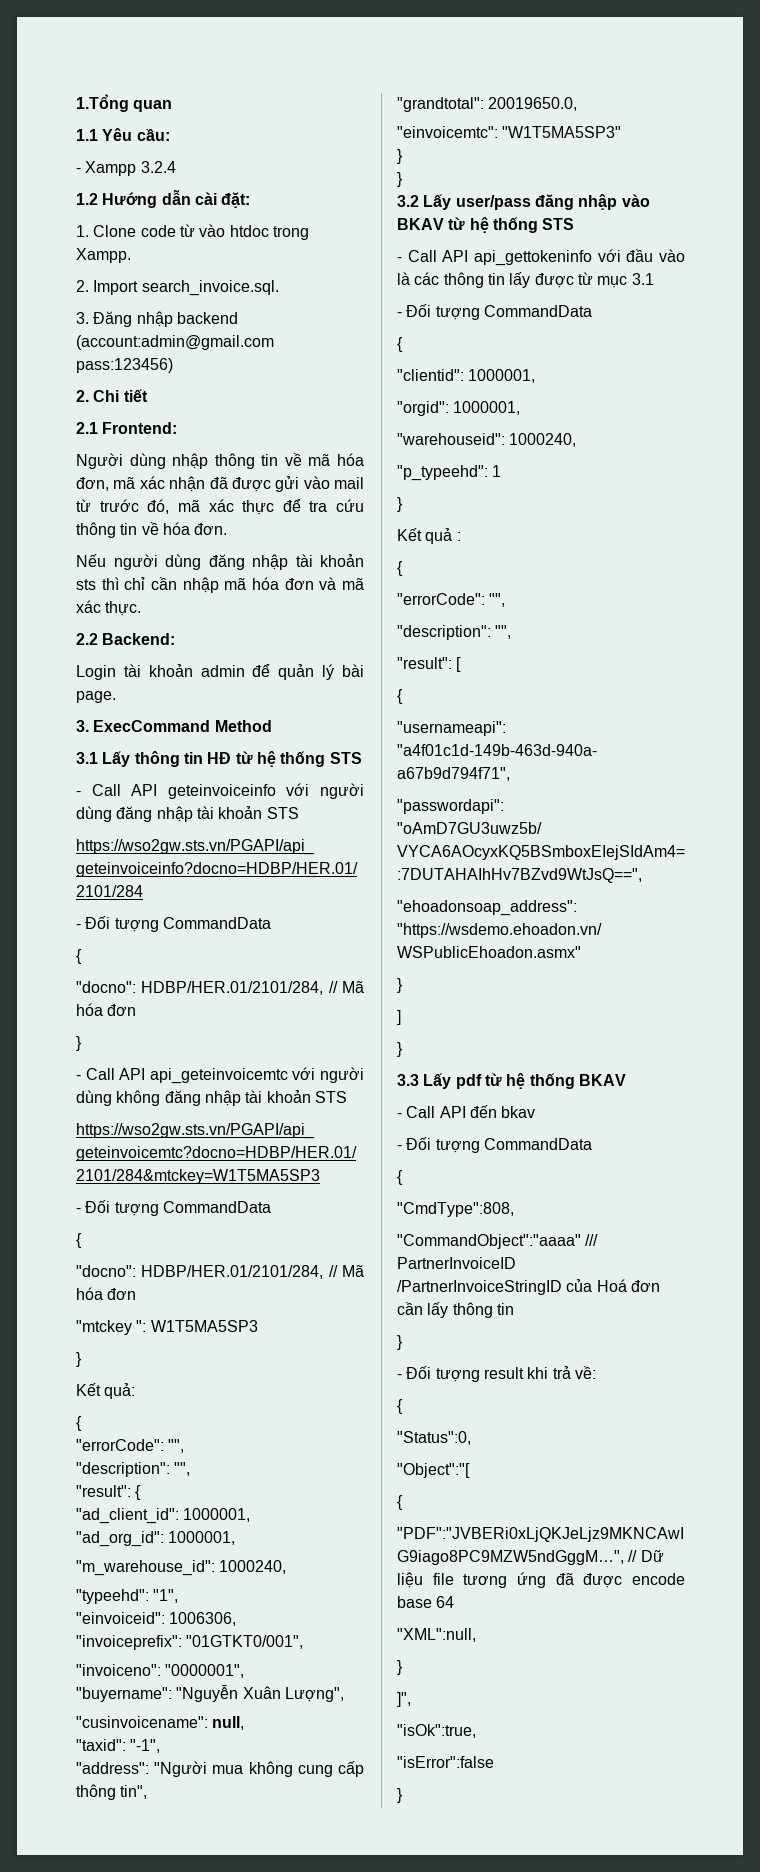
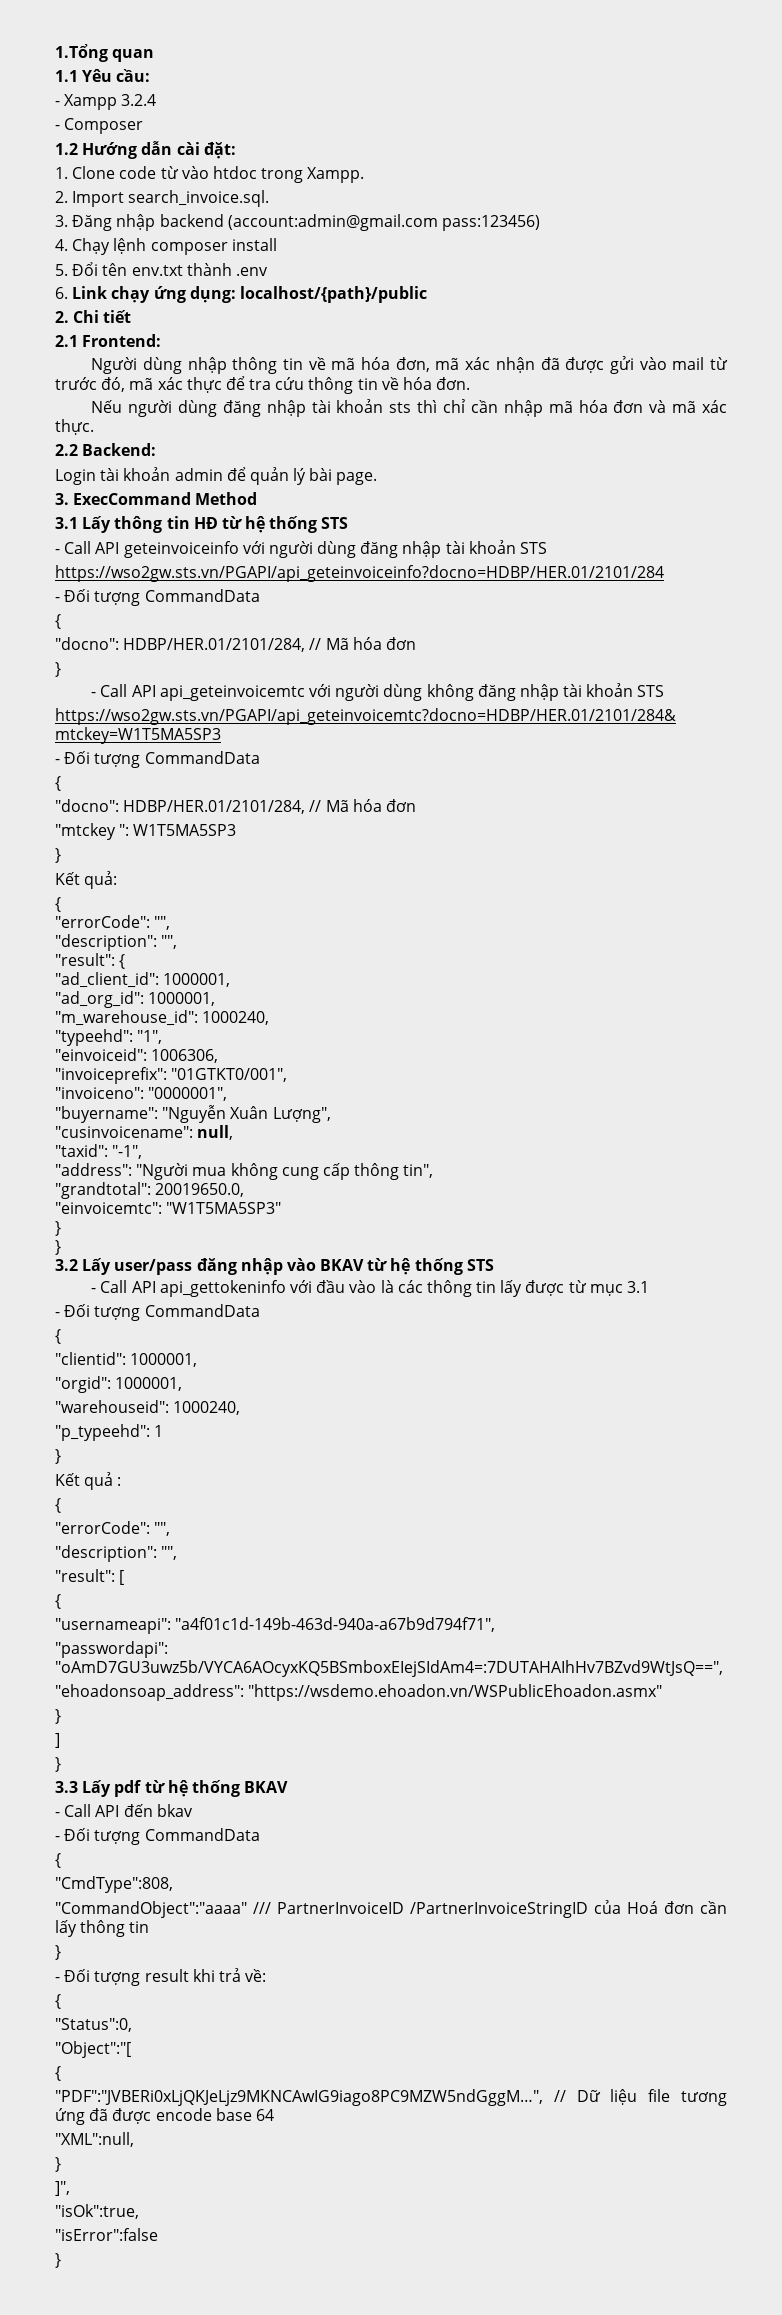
(176, 167) none -> [55,118,144,134] // - Composer
(173, 365) none -> [55,238,277,255] [55,262,268,276] [55,286,427,303] // 4. Chạy lệnh composer install // 5. Đổi tên env.txt thành .env // 6. Link chạy ứng dụng: localhost/{path}/public

